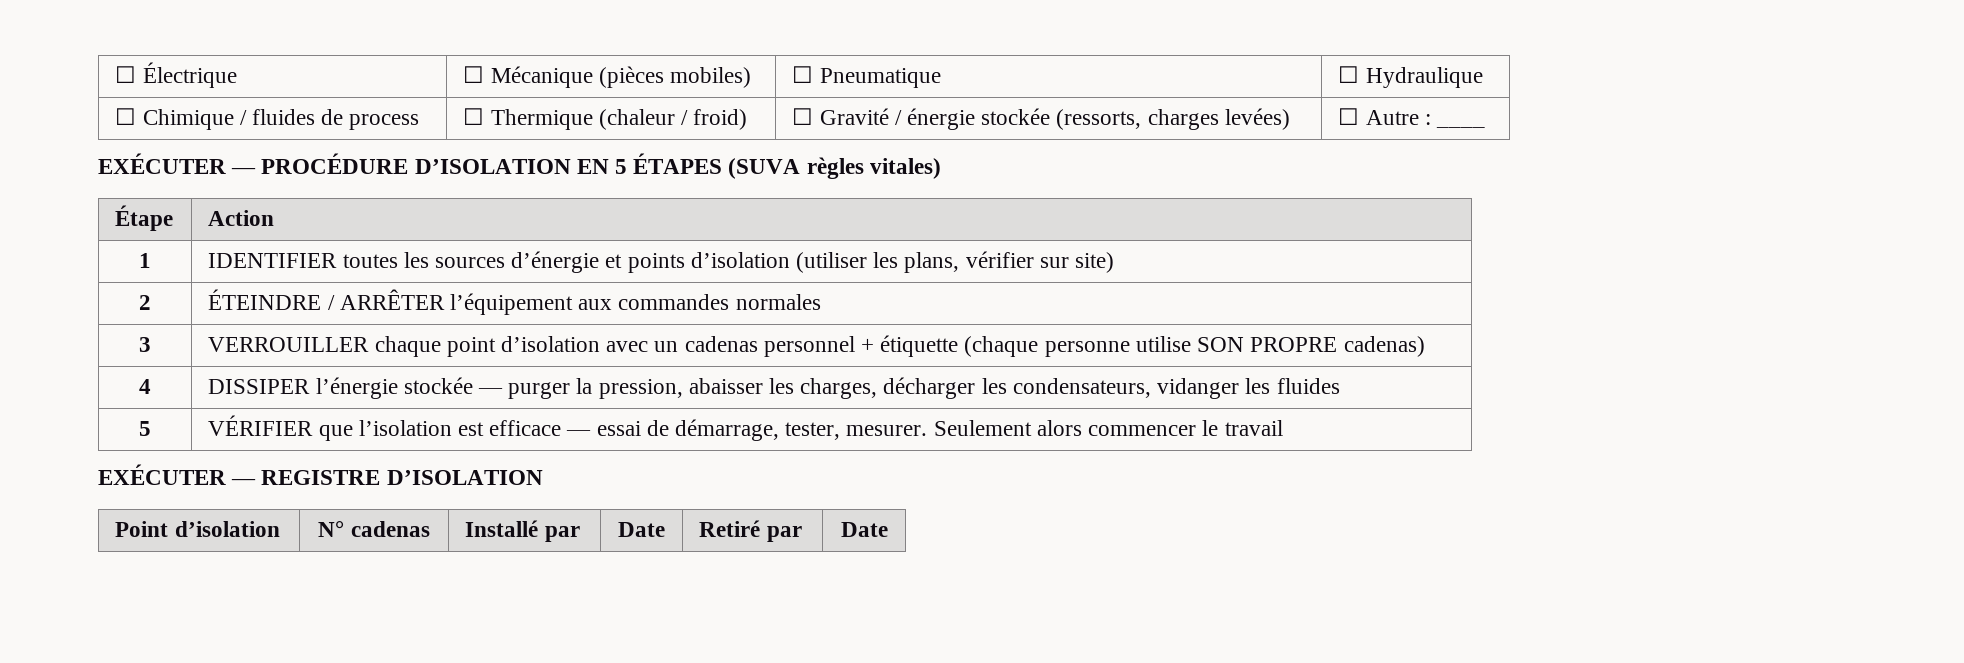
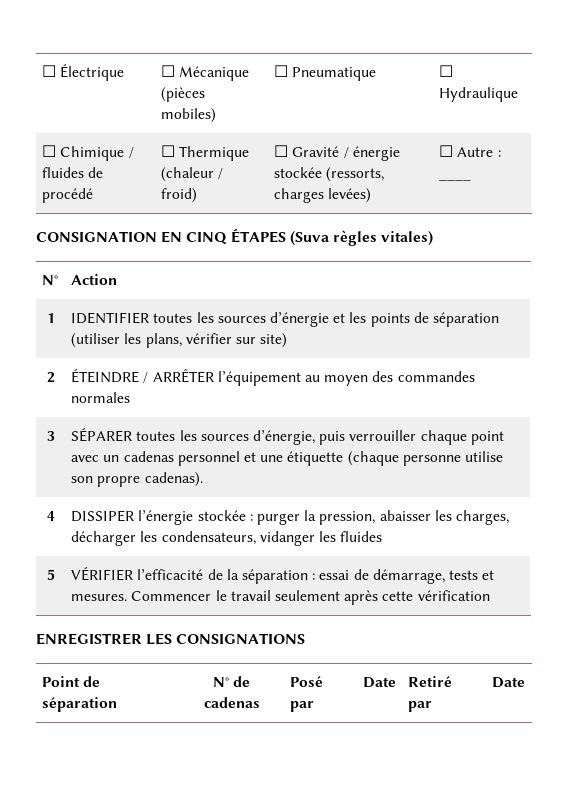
[349,114,420,130] process -> [42,188,94,203] procédé
[98,153,801,179] EXÉCUTER — PROCÉDURE D’ISOLATION EN 5 ÉTAPES (SUVA -> [36,228,329,246] CONSIGNATION EN CINQ ÉTAPES (Suva
[115,205,174,231] Étape -> [42,275,59,285] N°
[627,252,790,273] points d’isolation -> [349,312,499,327] les points de séparation
[578,299,613,310] aux -> [305,371,394,386] au moyen des
[208,337,370,352] VERROUILLER -> [71,428,417,445] SÉPARER toutes les sources d’énergie, puis verrouiller
[500,336,600,352] d’isolation -> (504, 438) none
[861,338,875,352] + -> [244,452,284,462] et une
[1197,336,1425,357] SON PROPRE cadenas) -> [71,472,203,487] son propre cadenas).
[477,388,503,394] — -> [249,514,253,521] :
[318,419,1283,441] [98,464,543,485] que l’isolation est efficace — essai de démarrage, tester, mesurer. Seulement alors commencer le travail // EXÉCUTER — REGISTRE D’ISOLATION -> [137,569,495,584] [71,590,490,605] [36,633,306,645] l’efficacité de la séparation : essai de démarrage, tests et mesures. Commencer le travail seulement après cette vérification // ENREGISTRER LES CONSIGNATIONS
[174,521,280,537] [318,521,345,537] d’isolation | N° -> [83,676,101,687] [42,697,118,712] [212,676,251,687] de séparation | N° de
[465,520,539,537] Installé -> [290,676,324,687] Posé

